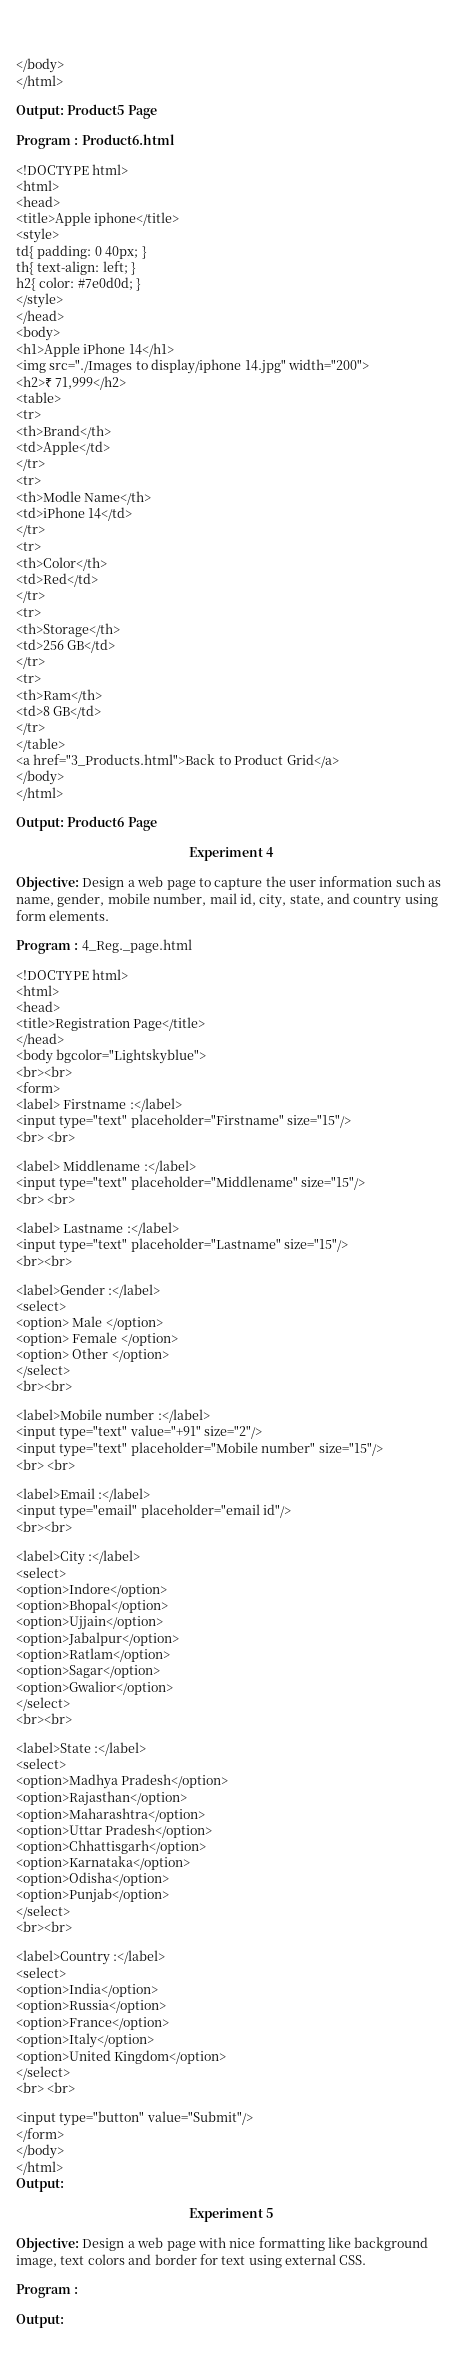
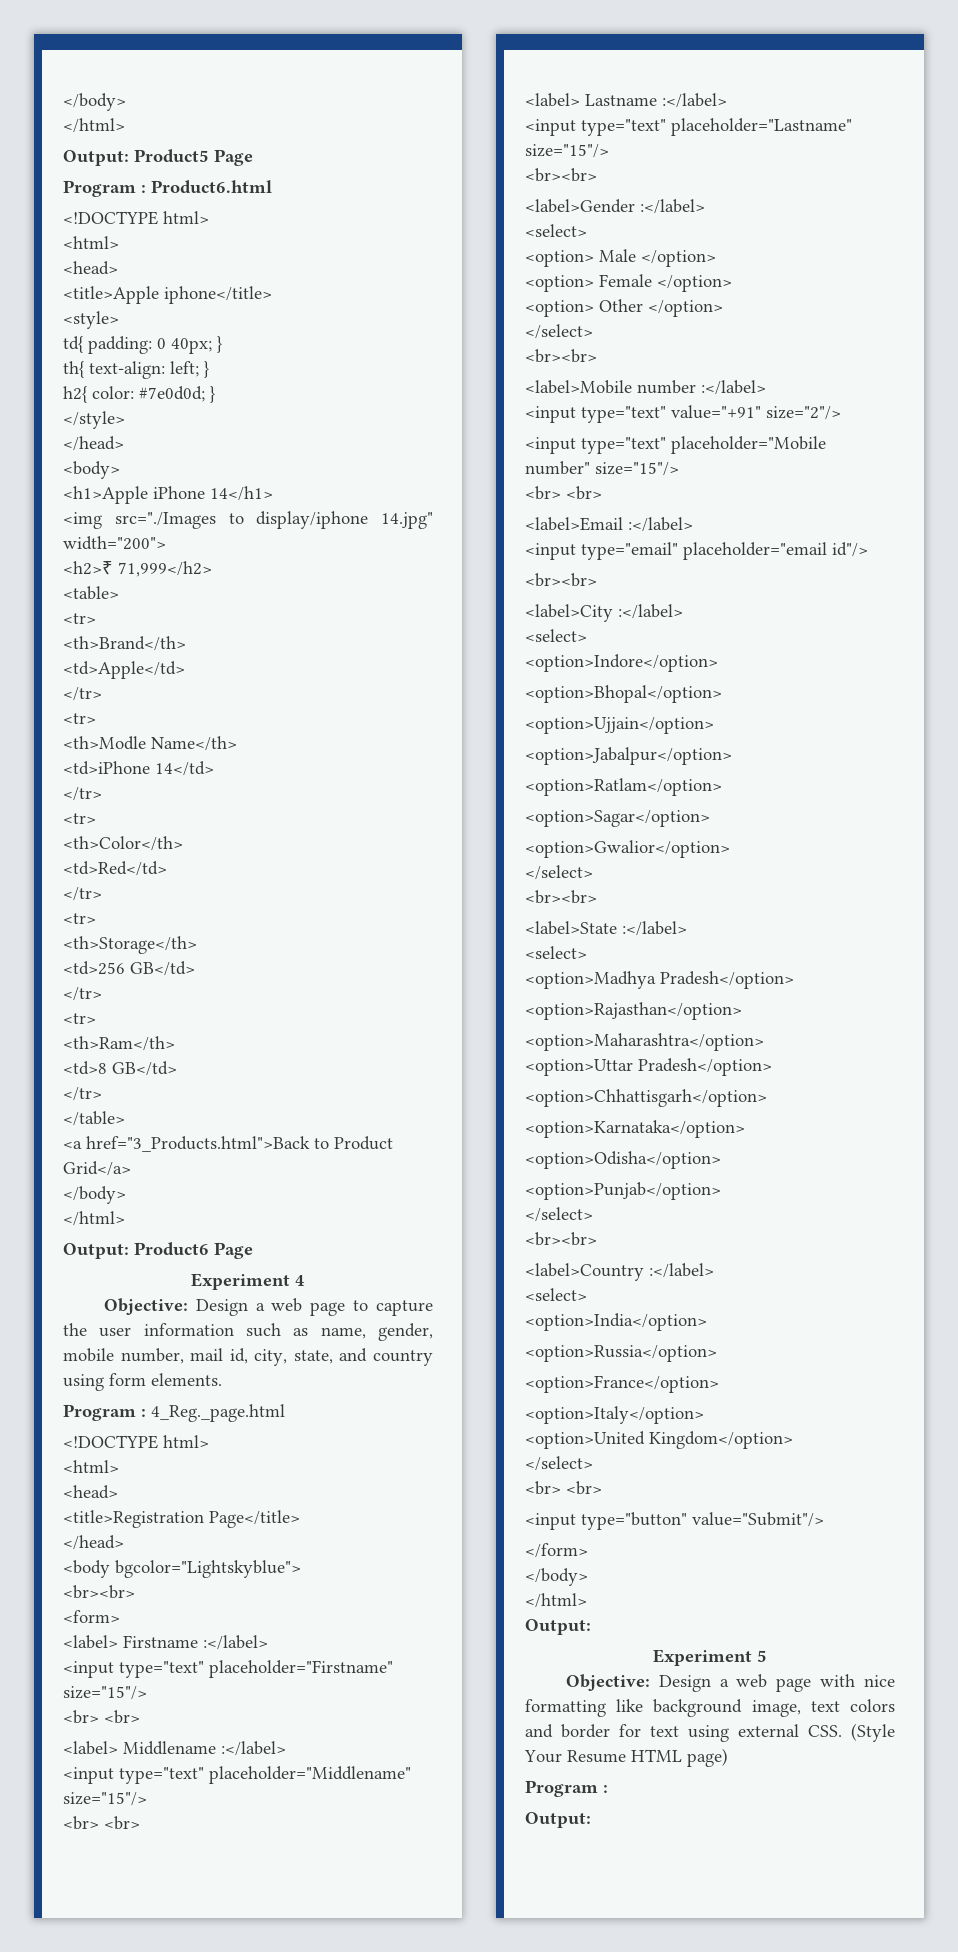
(367, 2260) none -> [851,1723,895,1742] [524,1748,728,1767] (Style Your Resume HTML page)

